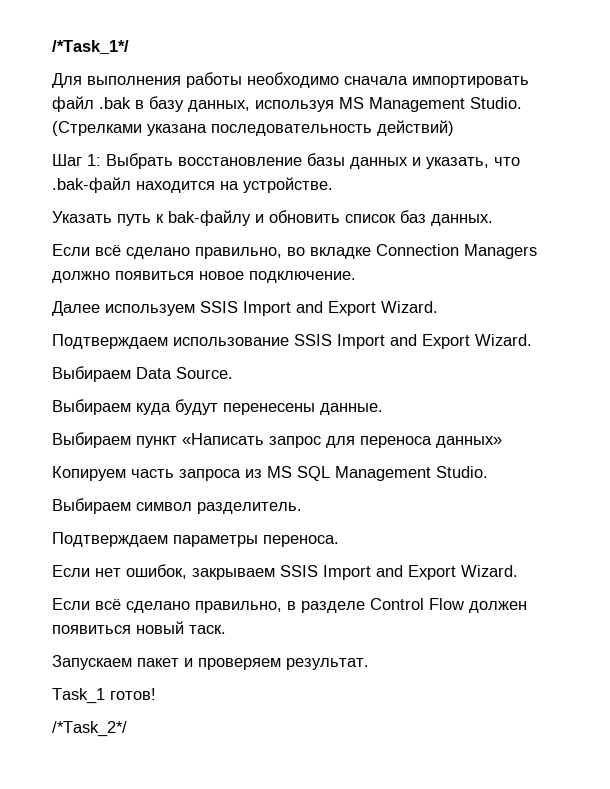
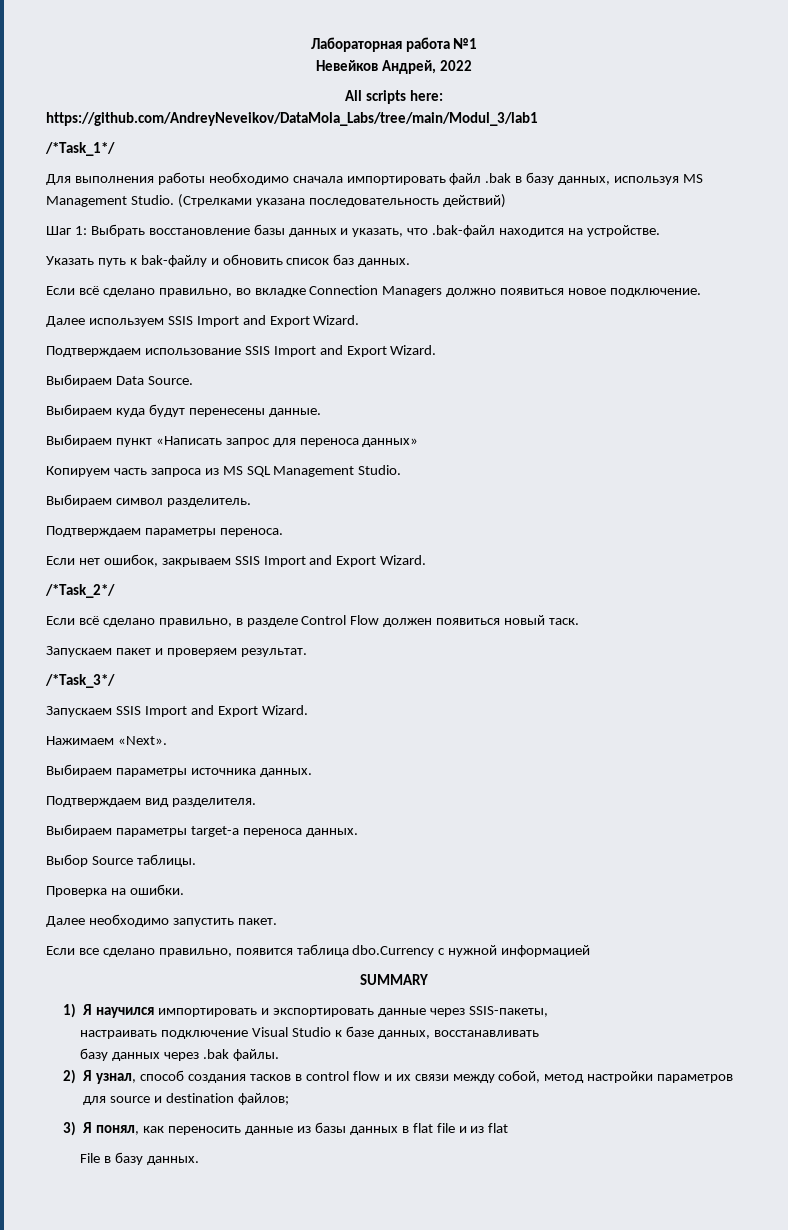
(52, 47) none -> [310,37,478,52] [316,60,472,74] [345,90,443,104] [46,112,538,126] Лабораторная работа №1 // Невейков Андрей, 2022 // All scripts here: // https://github.com/AndreyNeveikov/DataMola_Labs/tree/main/Modul_3/lab1 //
(518, 571) none -> [45,584,115,598] // /*Task_2*/
[52,688,156,704] [52,721,127,737] Task_1 готов! // /*Task_2*/ -> [45,674,115,688] [46,705,308,717] [46,736,167,745] [46,764,312,777] [46,796,256,807] [46,824,358,837] [46,854,196,867] [46,884,184,897] [46,914,277,927] [46,944,591,957] [360,974,428,985] [63,1003,548,1018] [80,1026,539,1039] [80,1048,280,1061] [63,1069,734,1084] [83,1093,290,1105] [63,1121,509,1136] [80,1152,200,1165] /*Task_3*/ // Запускаем SSIS Import and Export Wizard. // Нажимаем «Next». // Выбираем параметры источника данных. // Подтверждаем вид разделителя. // Выбираем параметры target-а переноса данных. // Выбор Source таблицы. // Проверка на ошибки. // Далее необходимо запустить пакет. // Если все сделано правильно, появится таблица dbo.Currency с нужной информацией // SUMMARY // 1) Я научился импортировать и экспортировать данные через SSIS-пакеты, // настраивать подключение Visual Studio к базе данных, восстанавливать // базу данных через .bak файлы. // 2) Я узнал, способ создания тасков в control flow и их связи между собой, метод настройки параметров для source и destination файлов; // 3) Я понял, как переносить данные из базы данных в flat file и из flat // File в базу данных.

